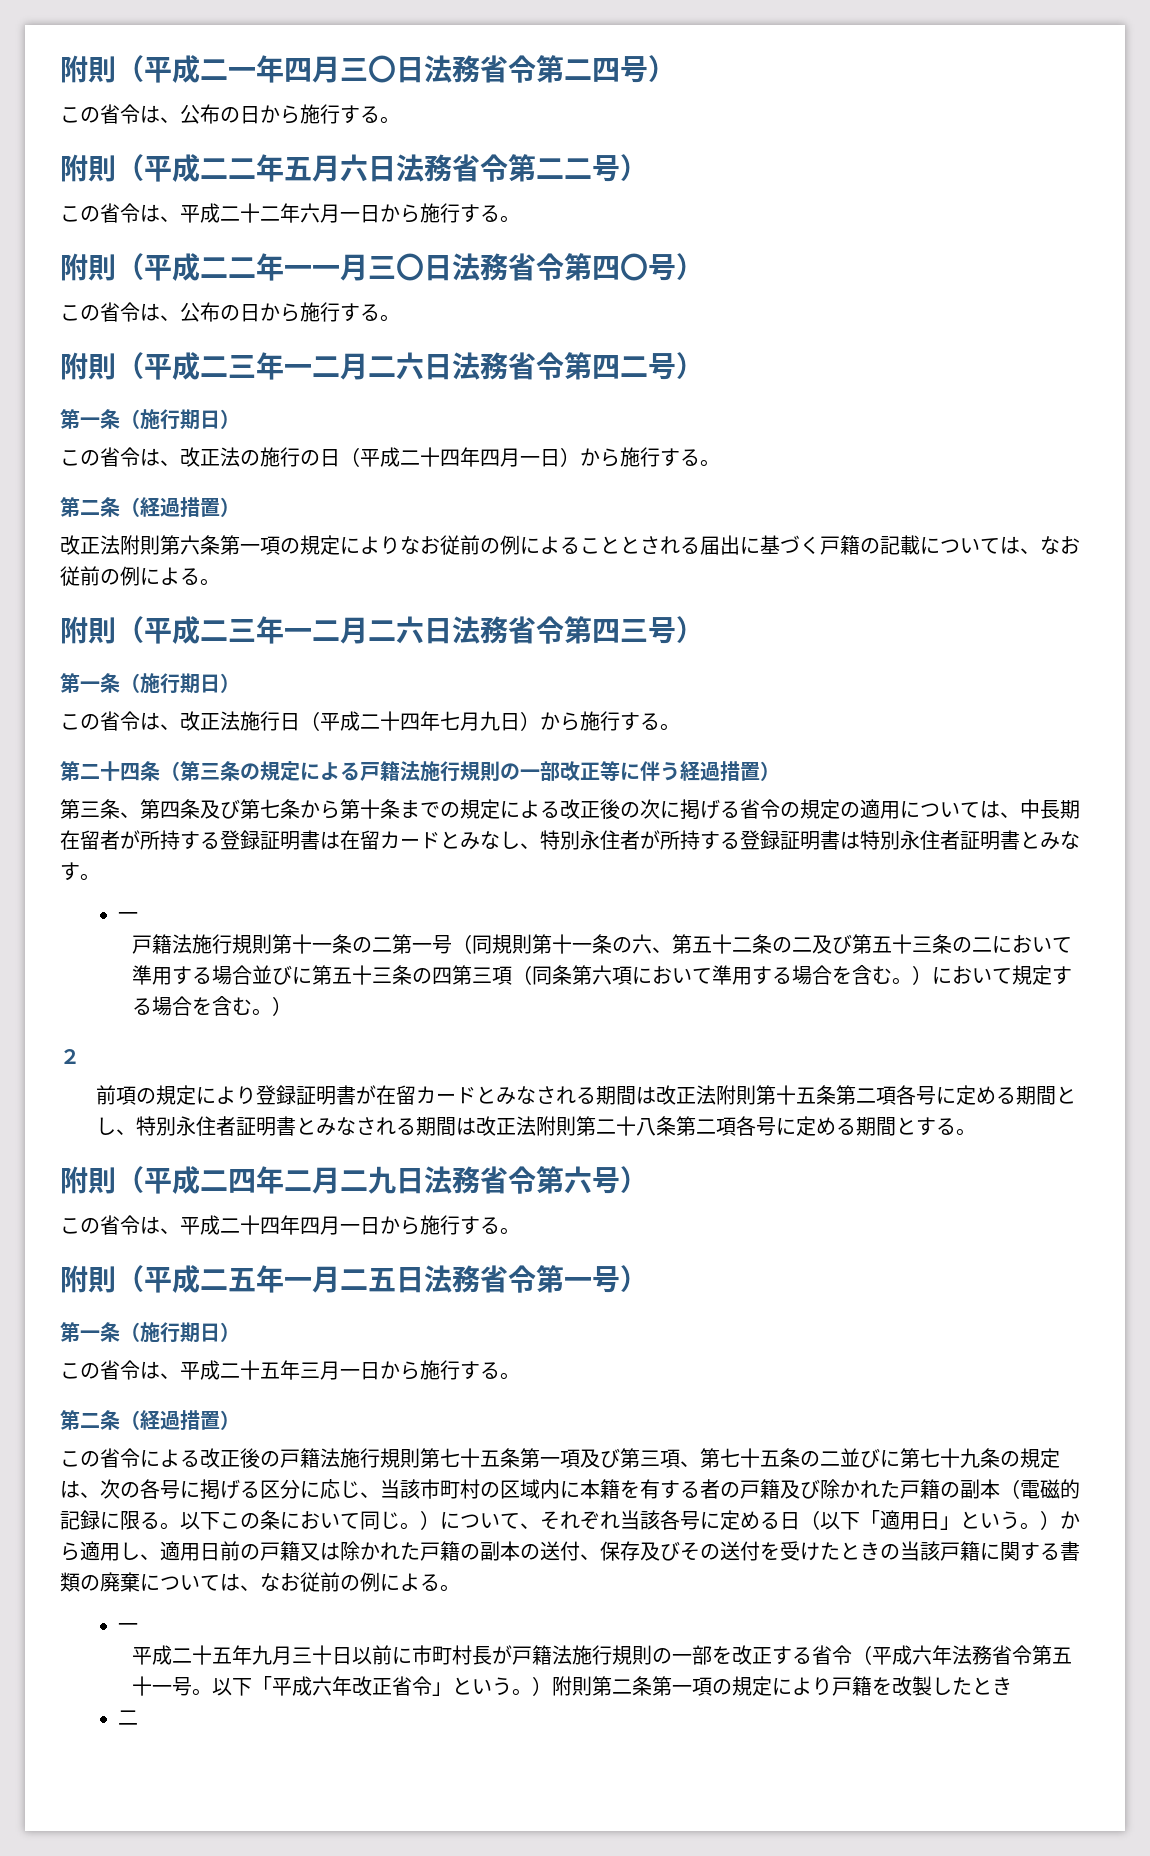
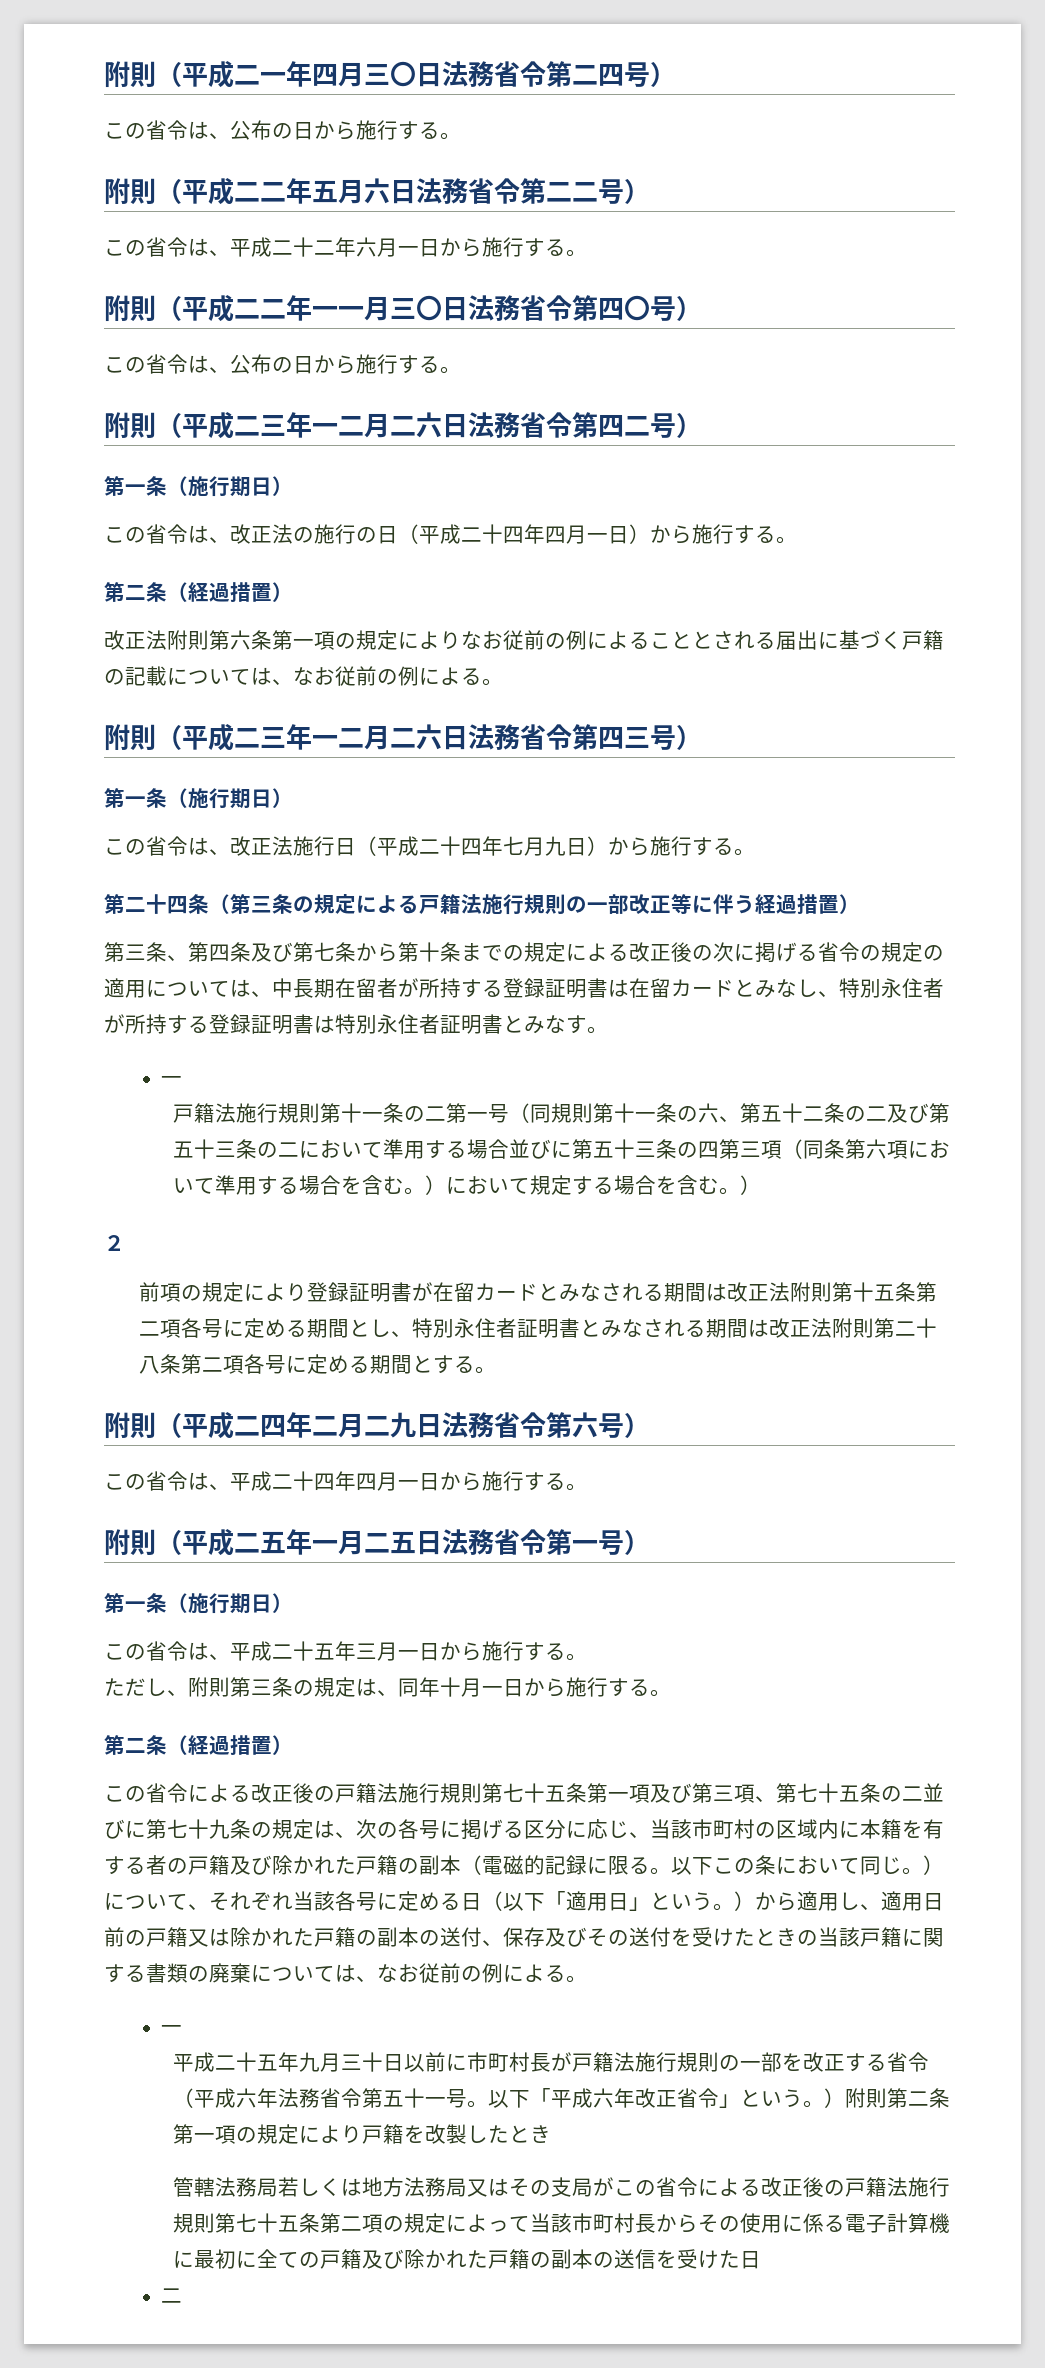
(520, 1376) none -> [104,1677,671,1697] // ただし、附則第三条の規定は、同年十月一日から施行する。
(1013, 1686) none -> [173,2177,951,2197] [173,2213,951,2233] [173,2249,762,2269] // 管轄法務局若しくは地方法務局又はその支局がこの省令による改正後の戸籍法施行規則第七十五条第二項の規定によって当該市町村長からその使用に係る電子計算機に最初に全ての戸籍及び除かれた戸籍の副本の送信を受けた日

